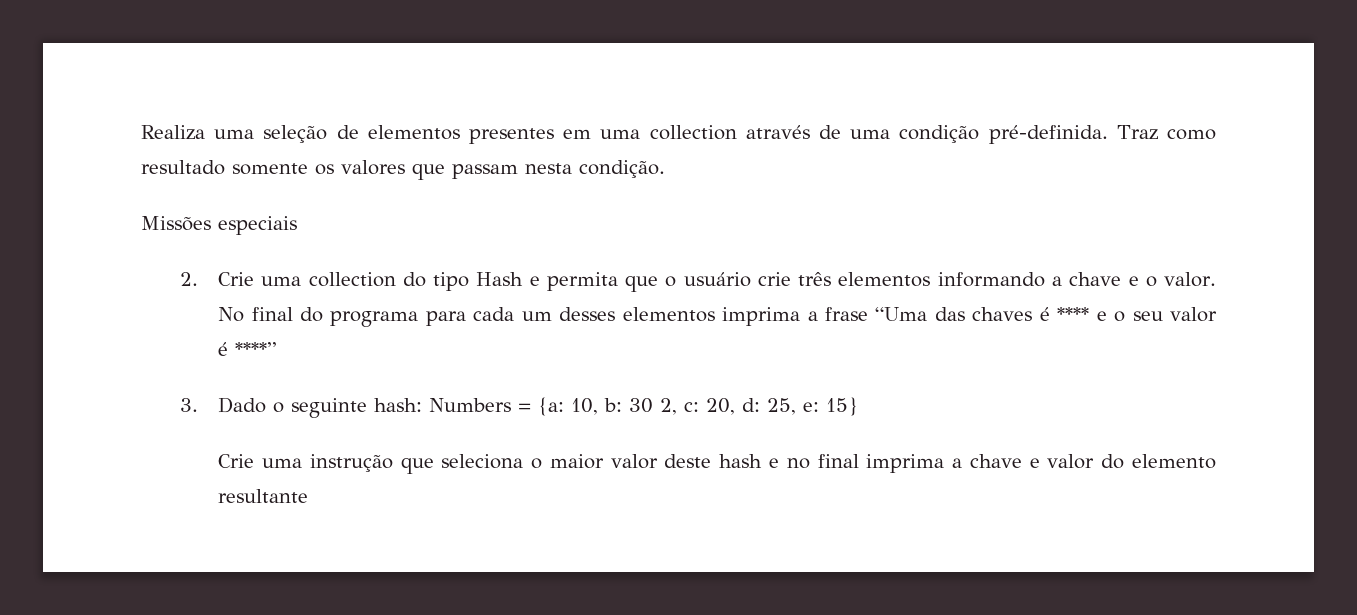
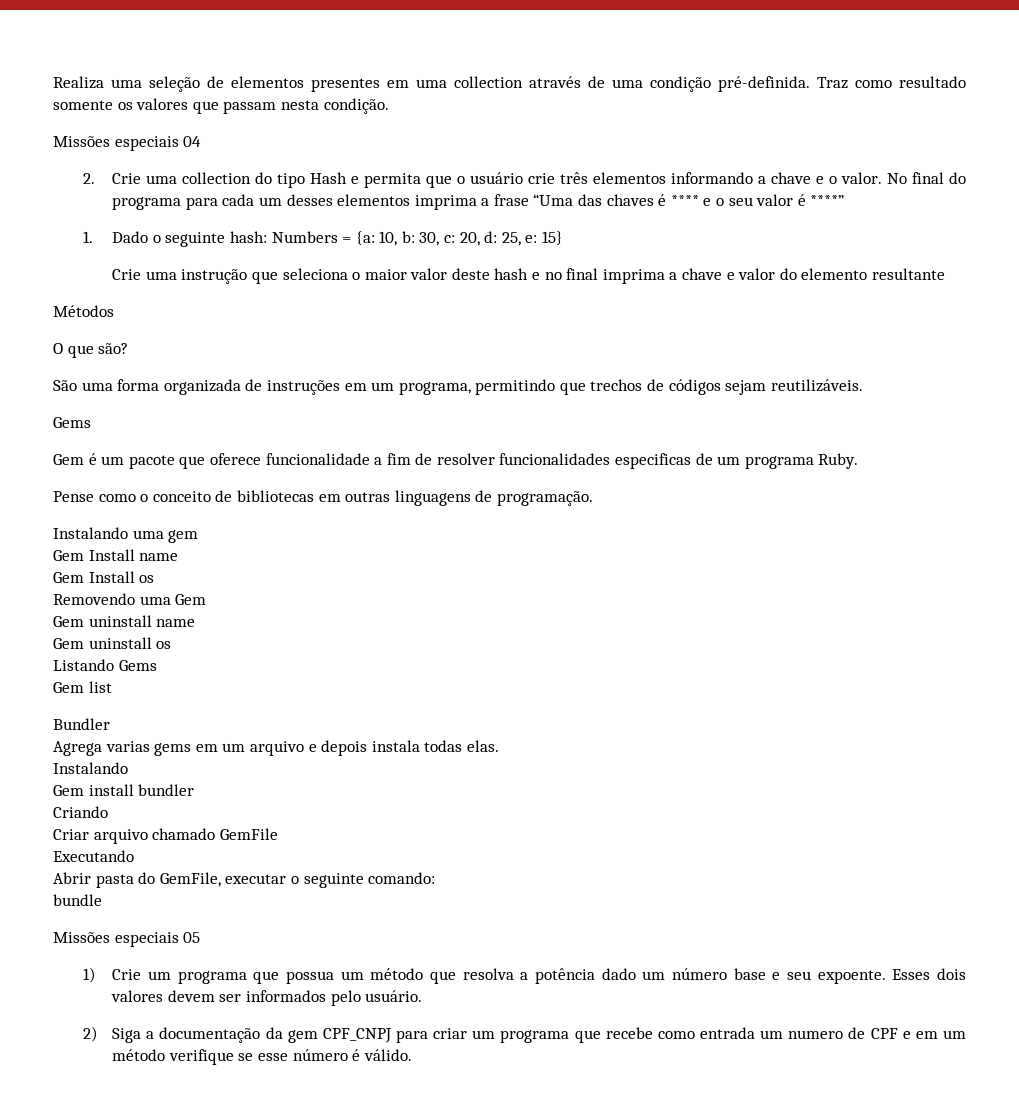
(297, 225) none -> [183,136,202,147] 04
[179,398,198,412] 3. -> [82,231,93,243] 1.
[629,398,678,415] 30 2, -> [419,232,440,246] 30,
(309, 496) none -> [53,305,114,317] [53,343,129,358] [53,379,863,395] [53,417,91,428] [53,453,859,469] [53,490,593,506] [53,527,199,543] [53,549,179,561] [53,571,155,583] [53,593,207,605] [53,615,196,627] [53,637,172,649] [53,659,157,671] [53,681,112,693] [53,718,110,730] [53,740,499,756] [53,762,128,774] [53,784,195,796] [53,806,108,818] [53,828,278,844] [53,850,134,862] [53,872,436,888] [53,894,102,906] [53,932,201,947] [82,967,967,984] [111,990,423,1006] [82,1026,967,1043] [112,1049,412,1065] // Métodos // O que são? // São uma forma organizada de instruções em um programa, permitindo que trechos de códigos sejam reutilizáveis. // Gems // Gem é um pacote que oferece funcionalidade a fim de resolver funcionalidades especificas de um programa Ruby. // Pense como o conceito de bibliotecas em outras linguagens de programação. // Instalando uma gem // Gem Install name // Gem Install os // Removendo uma Gem // Gem uninstall name // Gem uninstall os // Listando Gems // Gem list // Bundler // Agrega varias gems em um arquivo e depois instala todas elas. // Instalando // Gem install bundler // Criando // Criar arquivo chamado GemFile // Executando // Abrir pasta do GemFile, executar o seguinte comando: // bundle // Missões especiais 05 // 1) Crie um programa que possua um método que resolva a potência dado um número base e seu expoente. Esses dois valores devem ser informados pelo usuário. // 2) Siga a documentação da gem CPF_CNPJ para criar um programa que recebe como entrada um numero de CPF e em um método verifique se esse número é válido.

